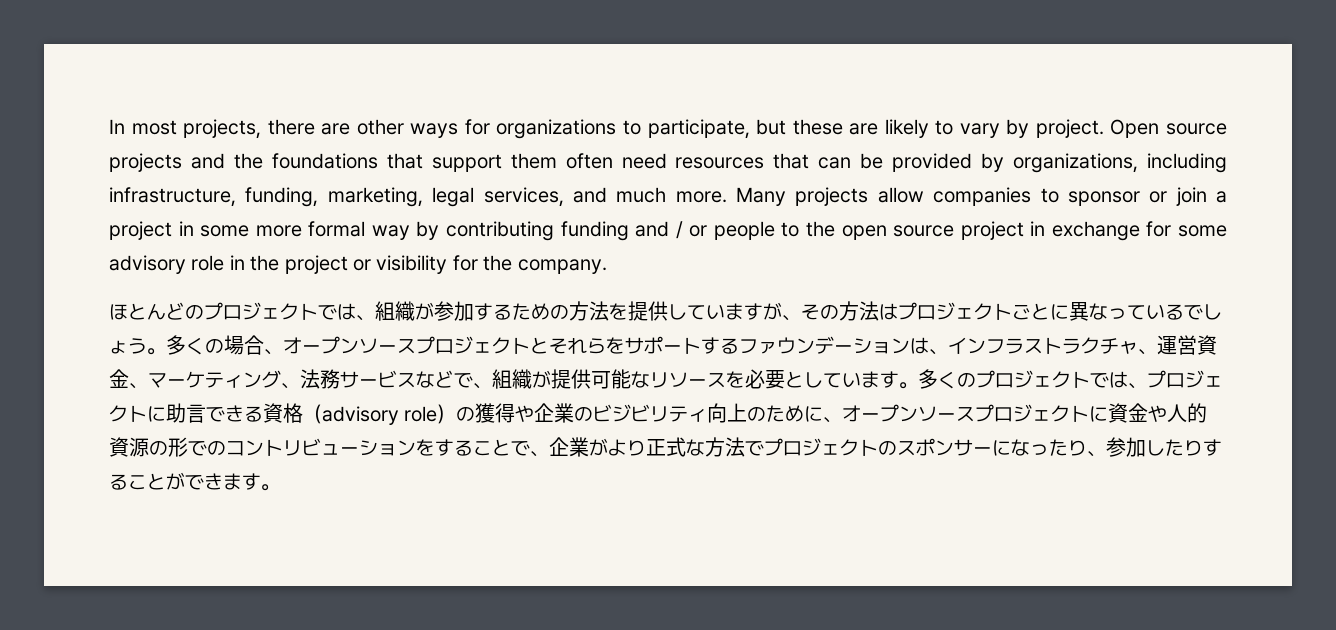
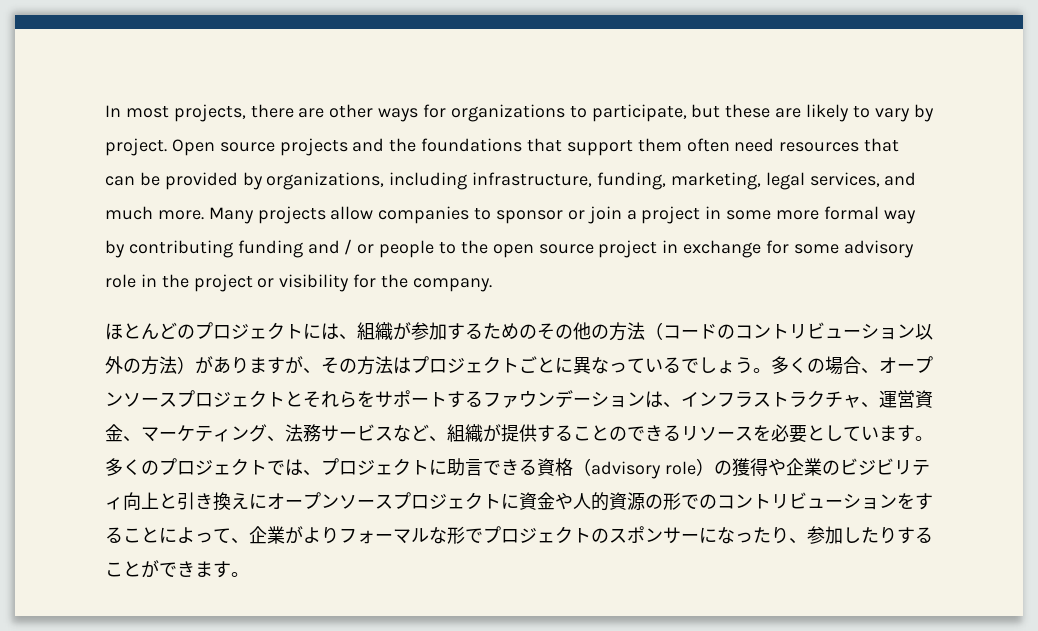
[318,305,337,320] で -> [303,323,321,339] に
[569,301,725,321] 方法を提供してい -> [537,322,933,341] [105,356,249,375] その他の方法（コードのコントリビューション以外の方法）があり
[454,373,473,388] で -> (429, 432) none
[591,369,650,389] 可能な -> [537,425,681,442] することのできる
[747,405,843,423] のために、 -> [159,492,267,511] と引き換えに
[511,441,530,456] で -> [159,527,231,543] によって
[646,437,745,457] 正式な方法 -> [339,526,465,544] フォーマルな形

